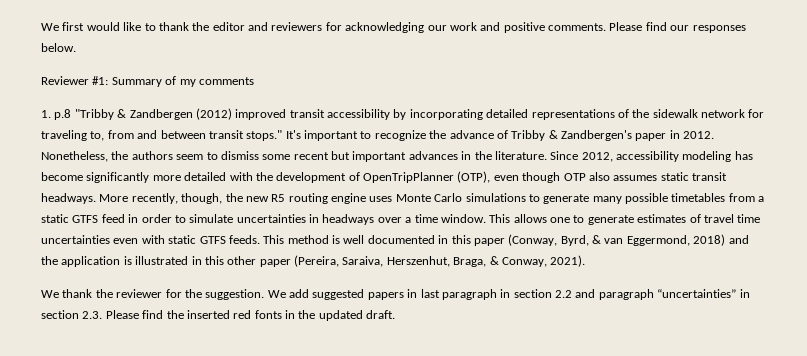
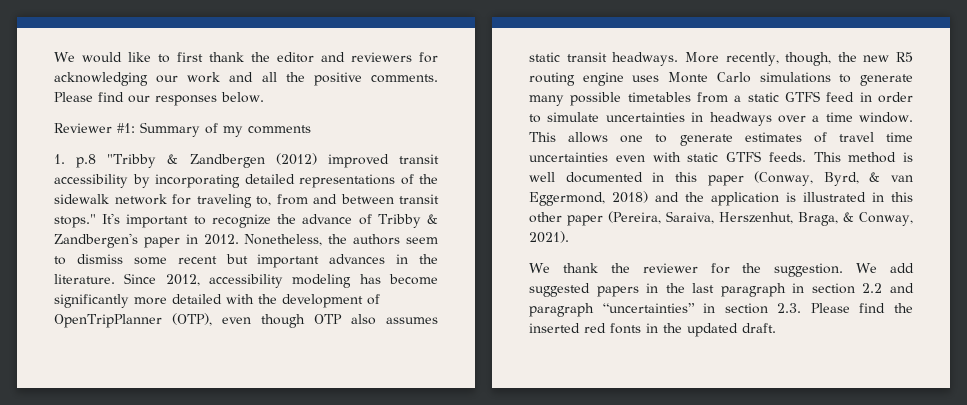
[41,22,85,31] We first -> [54,52,75,62] We
(156, 27) none -> [177,52,203,62] first
(501, 26) none -> [261,72,305,82] all the
(418, 293) none -> [665,283,685,293] the

